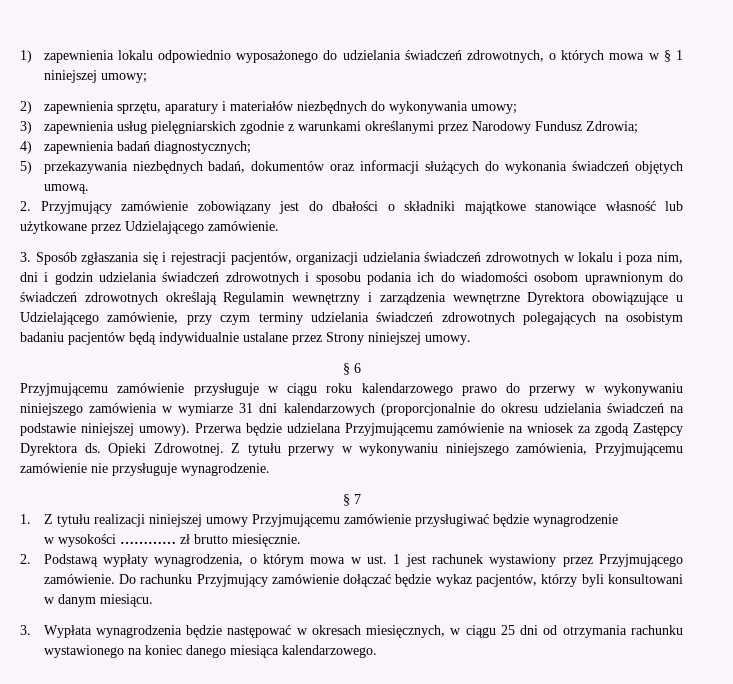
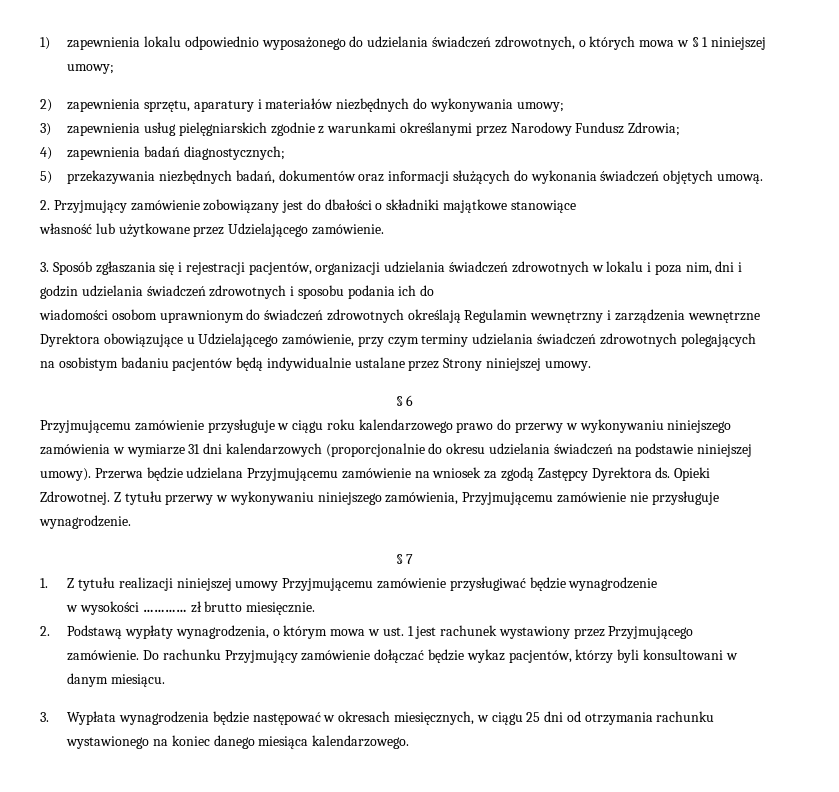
(596, 207) none -> (576, 206) //
(455, 277) none -> (435, 290) //

